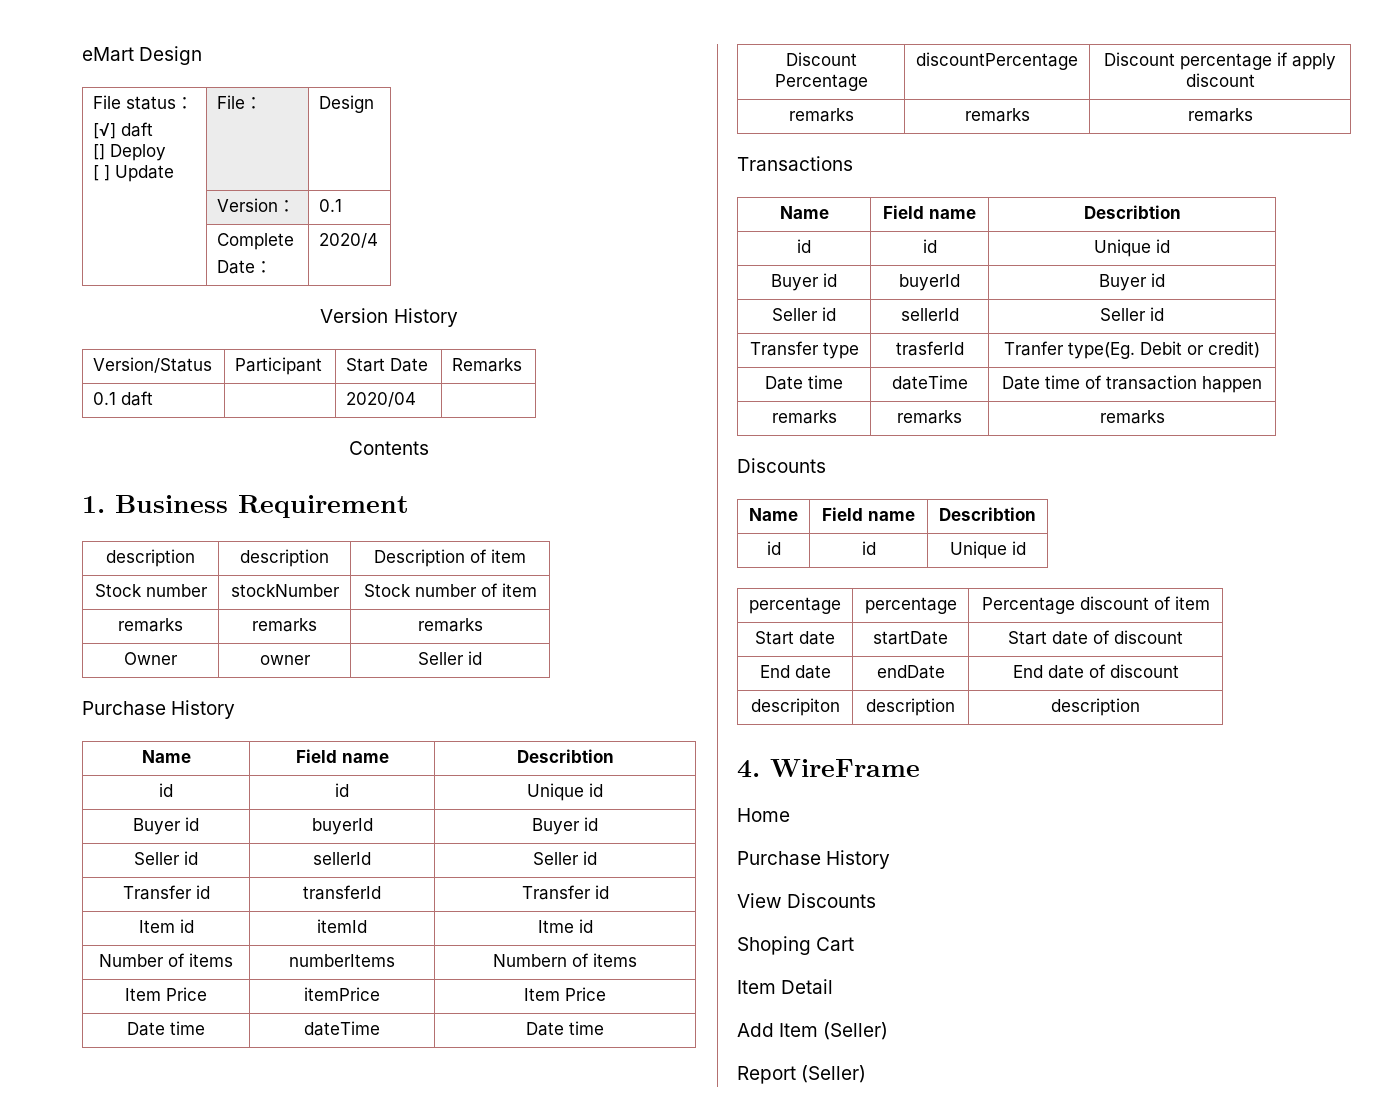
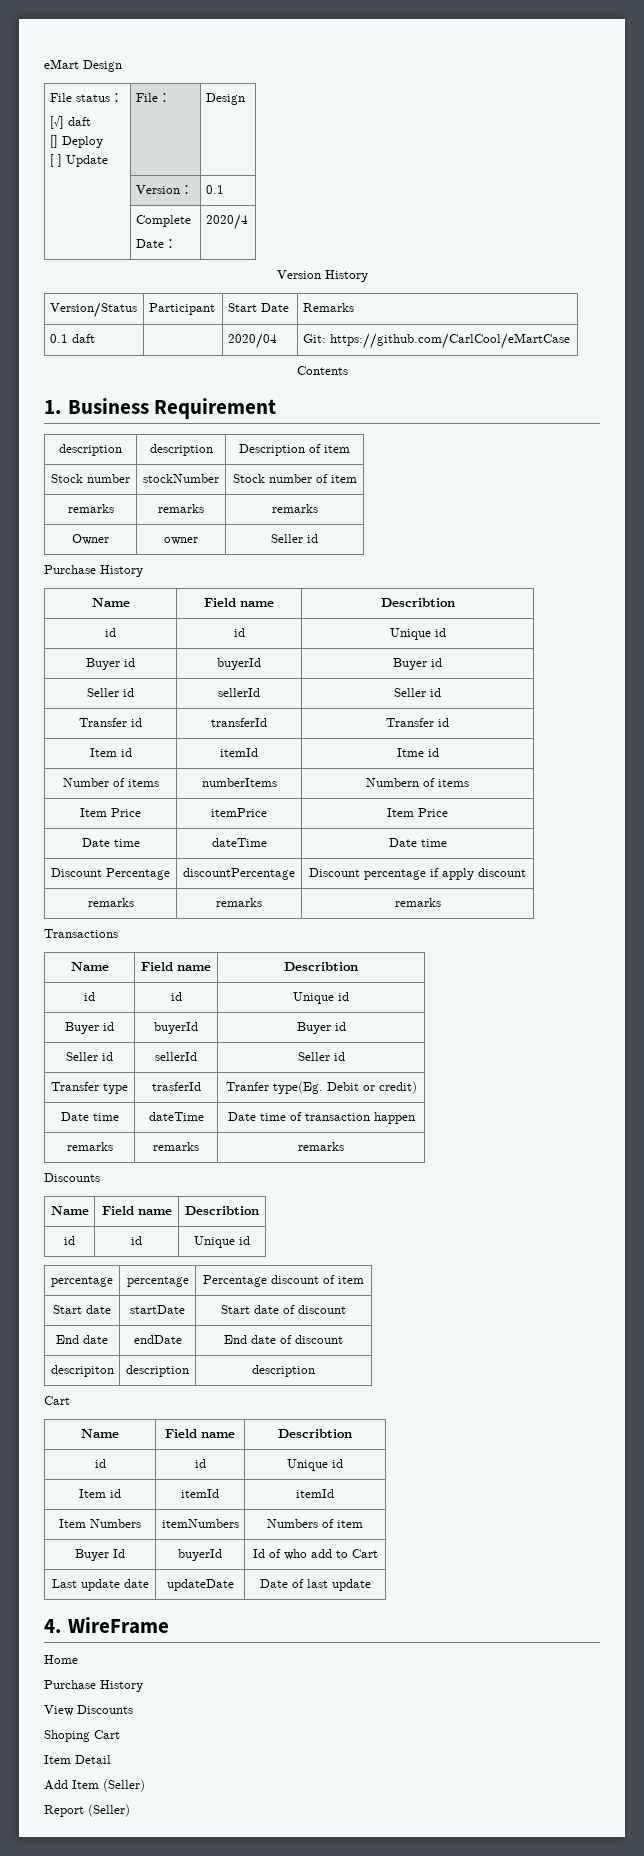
(417, 399) none -> [302,333,570,349] Git: https://github.com/CarlCool/eMartCase
(1140, 707) none -> [44,1396,70,1405] [81,1429,119,1438] [165,1429,235,1438] [278,1429,352,1438] [94,1459,106,1468] [194,1459,206,1468] [287,1459,343,1471] [79,1489,121,1498] [181,1489,219,1498] [296,1489,334,1498] [59,1519,141,1528] [161,1519,239,1528] [267,1519,363,1528] [75,1549,125,1561] [178,1549,222,1561] [252,1549,378,1560] [51,1579,149,1591] [166,1579,234,1591] [259,1579,371,1591] // Cart // Name | Field name | Describtion // id | id | Unique id // Item id | itemId | itemId // Item Numbers | itemNumbers | Numbers of item // Buyer Id | buyerId | Id of who add to Cart // Last update date | updateDate | Date of last update

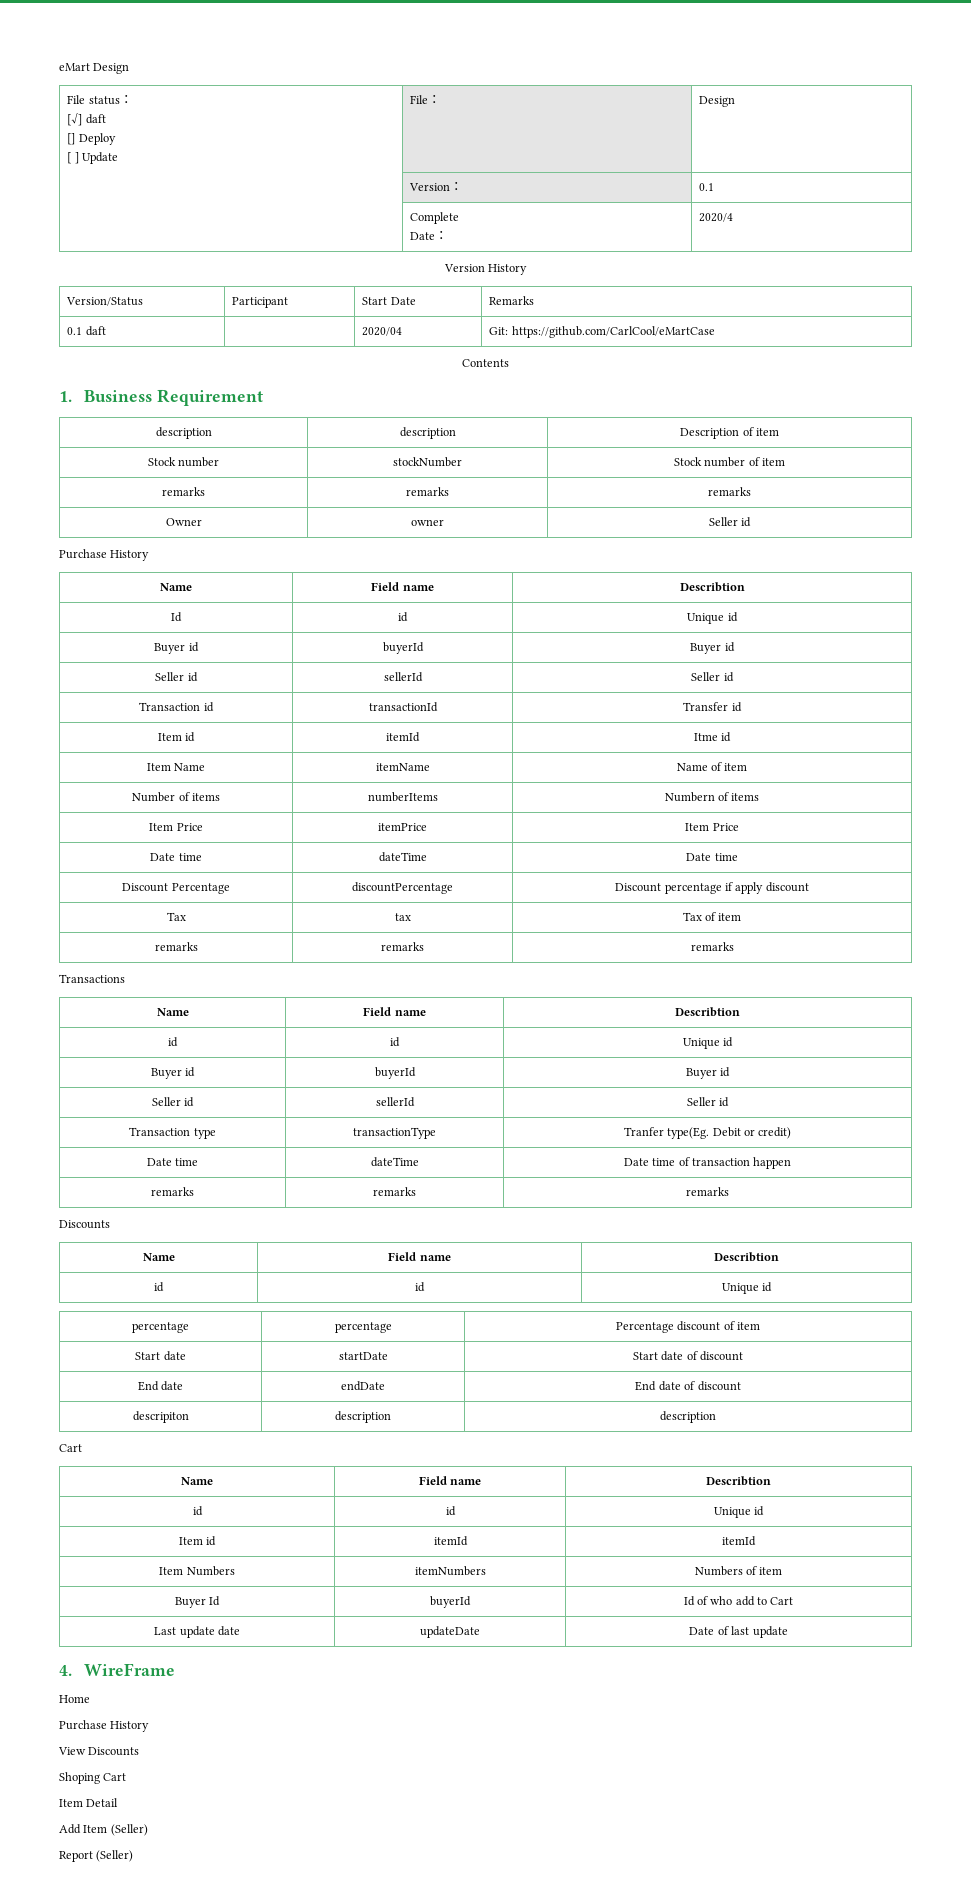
[105,628,116,637] id -> [171,612,182,622] Id
[79,718,142,727] [211,718,267,727] Transfer id | transferId -> [139,702,214,712] [368,702,438,712] Transaction id | transactionId
(439, 752) none -> [146,763,206,771] [375,763,430,771] [676,762,748,771] // Item Name | itemName | Name of item
(526, 872) none -> [166,912,186,921] [394,913,411,921] [682,912,742,921] // Tax | tax | Tax of item
[51,1082,99,1091] Transfer -> [129,1127,191,1136] Transaction
[151,1082,201,1091] trasferId -> [353,1127,436,1139] transactionType

